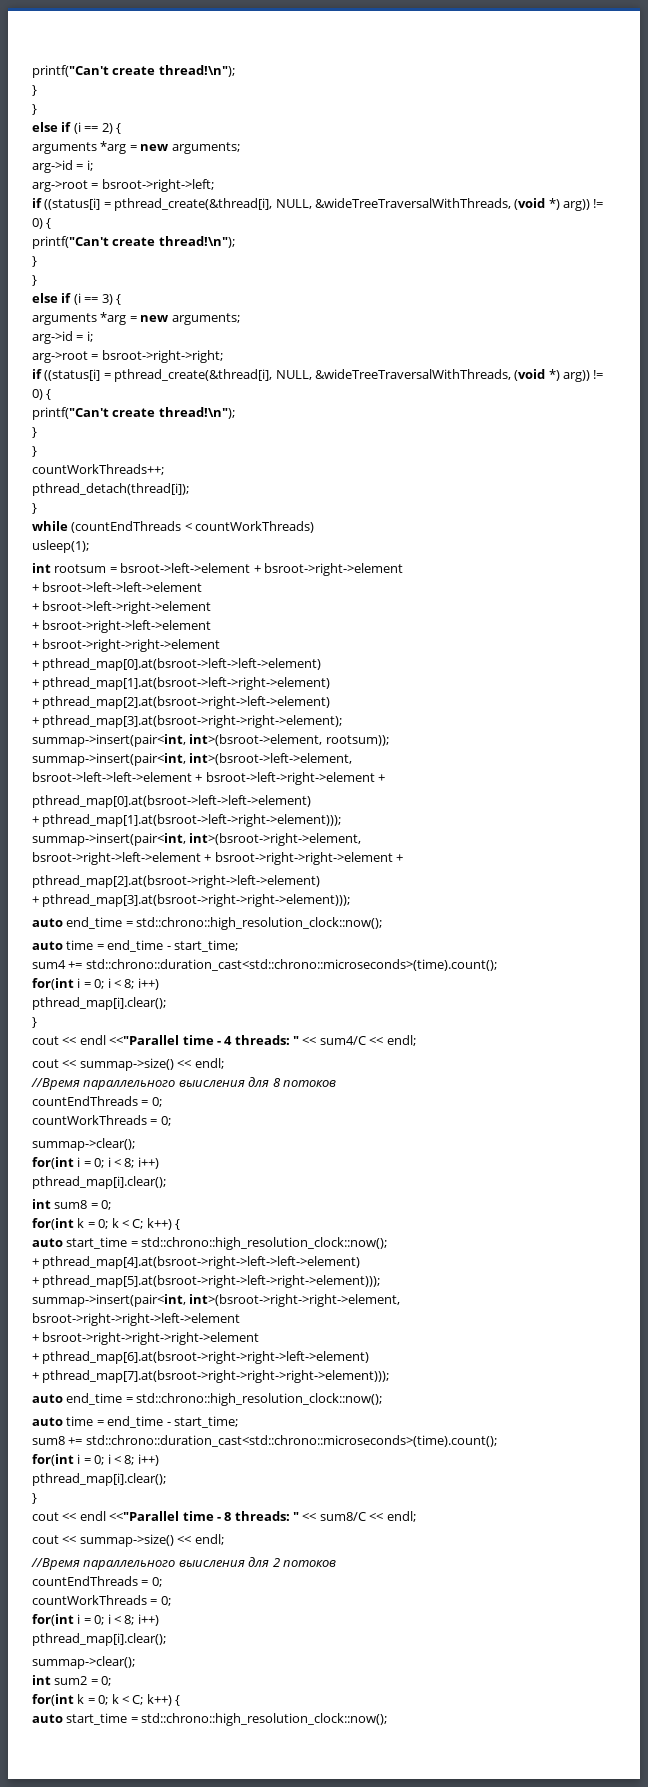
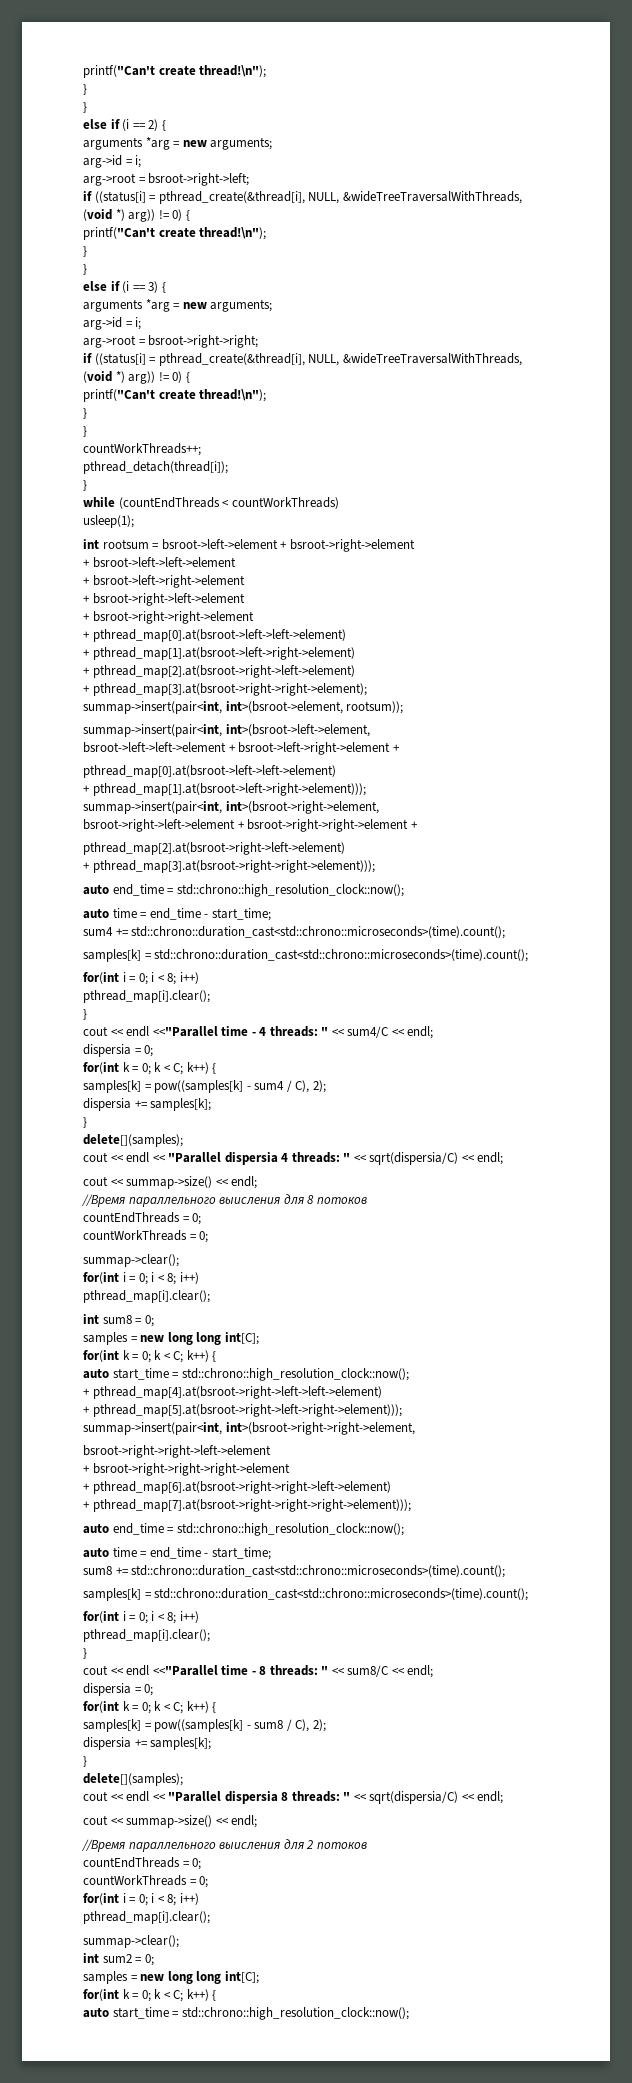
(497, 965) none -> [83,949,529,962] // samples[k] = std::chrono::duration_cast<std::chrono::microseconds>(time).count();
(416, 1040) none -> [83,1044,154,1057] [83,1062,217,1075] [83,1080,326,1093] [83,1098,212,1111] [83,1117,87,1128] [83,1134,183,1147] [83,1152,504,1165] // dispersia = 0; // for(int k = 0; k < C; k++) { // samples[k] = pow((samples[k] - sum4 / C), 2); // dispersia += samples[k]; // } // delete[](samples); // cout << endl << "Parallel dispersia 4 threads: " << sqrt(dispersia/C) << endl;
(112, 1205) none -> [83,1332,259,1345] // samples = new long long int[C];
(497, 1441) none -> [83,1588,529,1601] // samples[k] = std::chrono::duration_cast<std::chrono::microseconds>(time).count();
(416, 1516) none -> [83,1683,154,1696] [83,1701,217,1714] [83,1719,326,1732] [83,1737,212,1750] [83,1756,87,1767] [83,1773,183,1786] [83,1791,504,1804] // dispersia = 0; // for(int k = 0; k < C; k++) { // samples[k] = pow((samples[k] - sum8 / C), 2); // dispersia += samples[k]; // } // delete[](samples); // cout << endl << "Parallel dispersia 8 threads: " << sqrt(dispersia/C) << endl;
(112, 1681) none -> [83,1971,259,1984] // samples = new long long int[C];

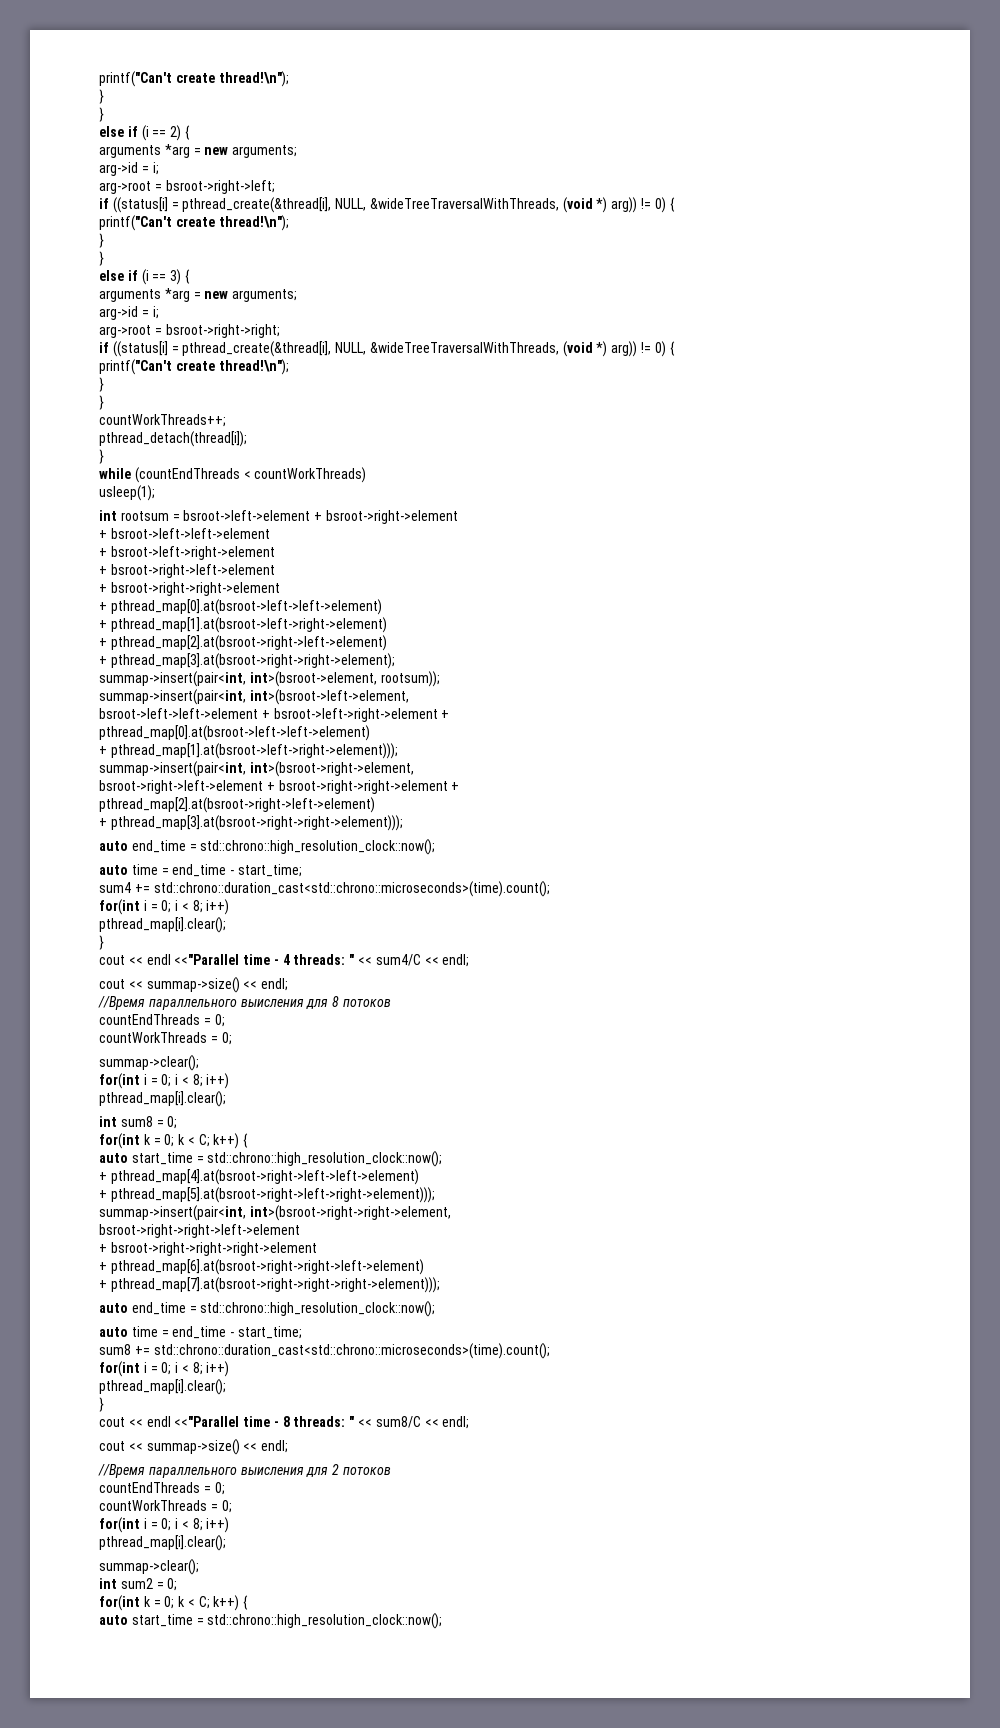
[83,949,529,962] // samples[k] = std::chrono::duration_cast<std::chrono::microseconds>(time).count(); -> (550, 889) none
[83,1044,154,1057] [83,1062,217,1075] [83,1080,326,1093] [83,1098,212,1111] [83,1117,87,1128] [83,1134,183,1147] [83,1152,504,1165] // dispersia = 0; // for(int k = 0; k < C; k++) { // samples[k] = pow((samples[k] - sum4 / C), 2); // dispersia += samples[k]; // } // delete[](samples); // cout << endl << "Parallel dispersia 4 threads: " << sqrt(dispersia/C) << endl; -> (470, 960) none
[83,1332,259,1345] // samples = new long long int[C]; -> (178, 1122) none
[83,1588,529,1601] // samples[k] = std::chrono::duration_cast<std::chrono::microseconds>(time).count(); -> (550, 1351) none
[83,1683,154,1696] [83,1701,217,1714] [83,1719,326,1732] [83,1737,212,1750] [83,1756,87,1767] [83,1773,183,1786] [83,1791,504,1804] // dispersia = 0; // for(int k = 0; k < C; k++) { // samples[k] = pow((samples[k] - sum8 / C), 2); // dispersia += samples[k]; // } // delete[](samples); // cout << endl << "Parallel dispersia 8 threads: " << sqrt(dispersia/C) << endl; -> (470, 1422) none
[83,1971,259,1984] // samples = new long long int[C]; -> (178, 1584) none

